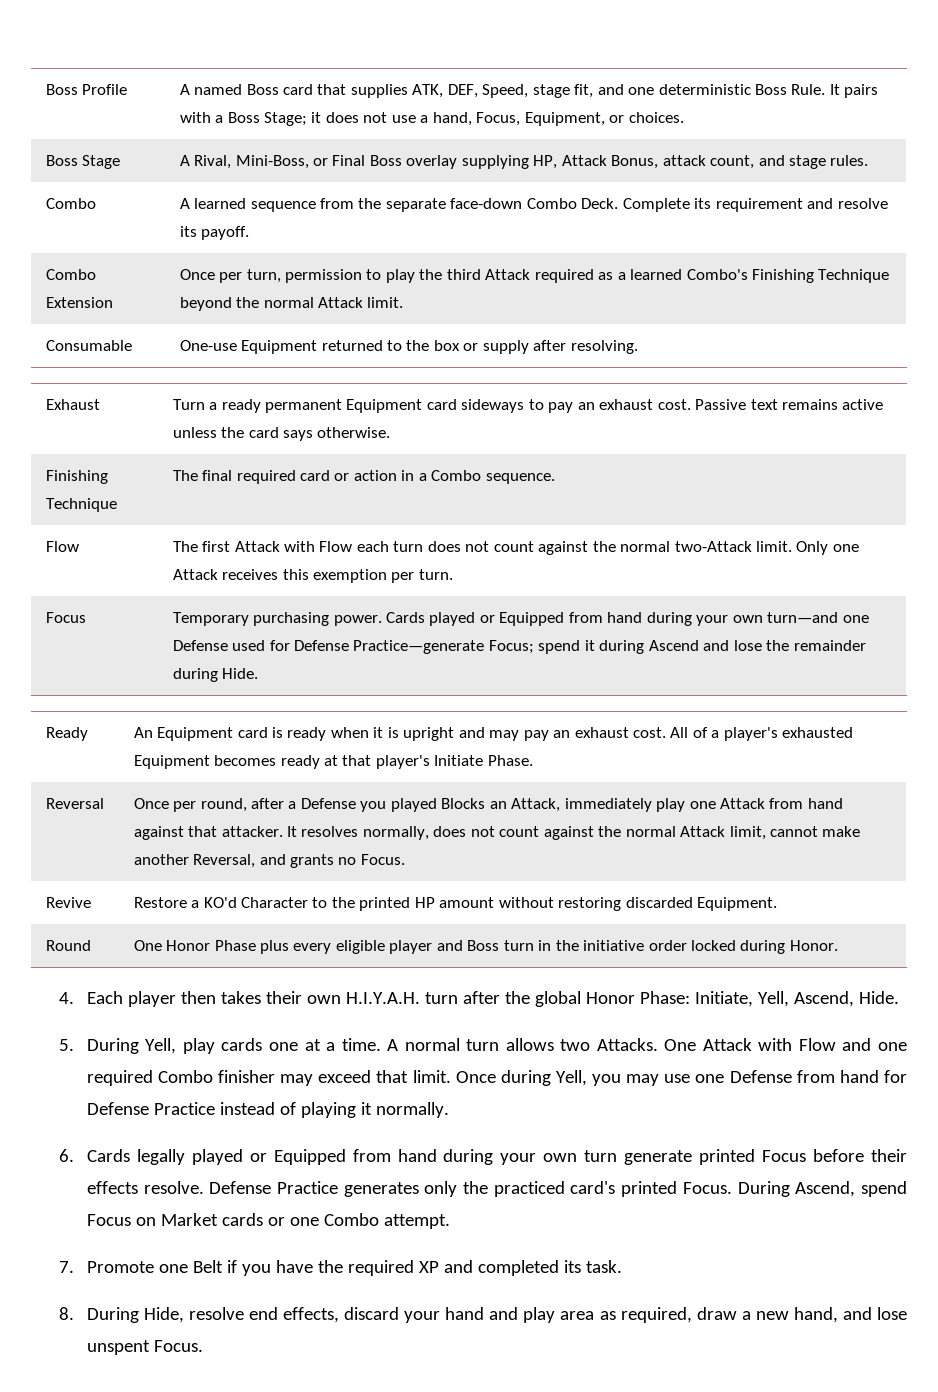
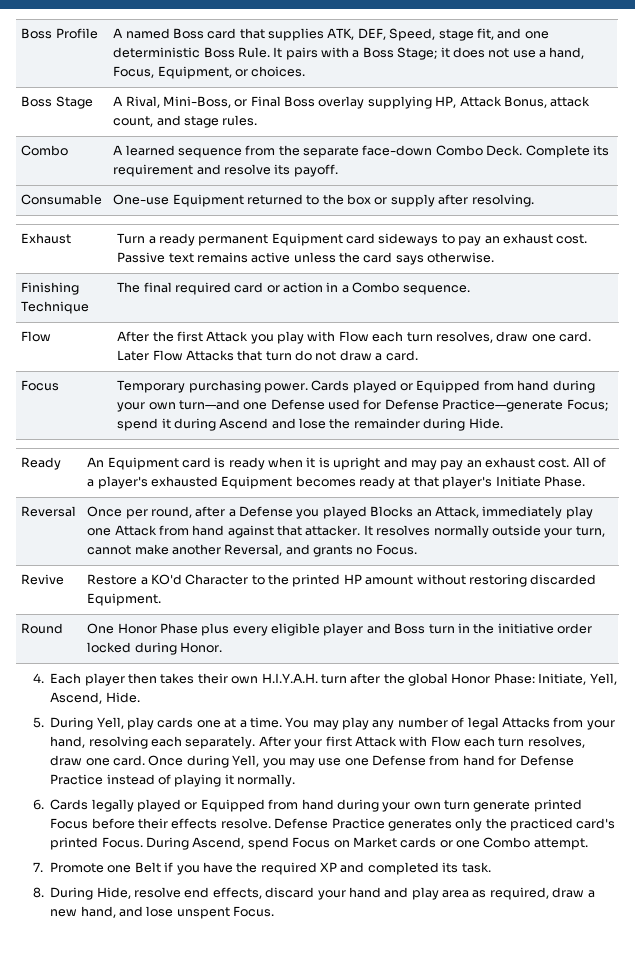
[45,269,96,280] [45,297,113,308] [179,269,890,283] [179,297,404,311] // Combo Extension | Once per turn, permission to play the third Attack required as a learned Combo's Finishing Technique beyond the normal Attack limit. -> (338, 170) none
[172,541,859,555] [172,569,453,583] The first Attack with Flow each turn does not count against the normal two-Attack limit. Only one Attack receives this exemption per turn. -> [117,331,592,344] [117,350,418,361] After the first Attack you play with Flow each turn resolves, draw one card. Later Flow Attacks that turn do not draw a card.
[362,826,766,840] normally, does not count against the normal Attack limit, -> [433,525,605,538] normally outside your turn,
[387,1038,907,1051] [86,1070,451,1086] A normal turn allows two Attacks. One Attack with Flow and one required Combo finisher may exceed that limit. -> [285,717,615,730] [50,736,585,749] [50,755,146,766] You may play any number of legal Attacks from your hand, resolving each separately. After your first Attack with Flow each turn resolves, draw one card.

